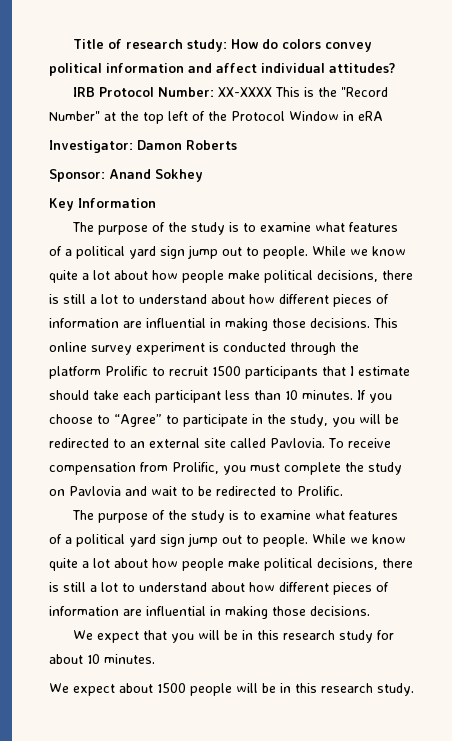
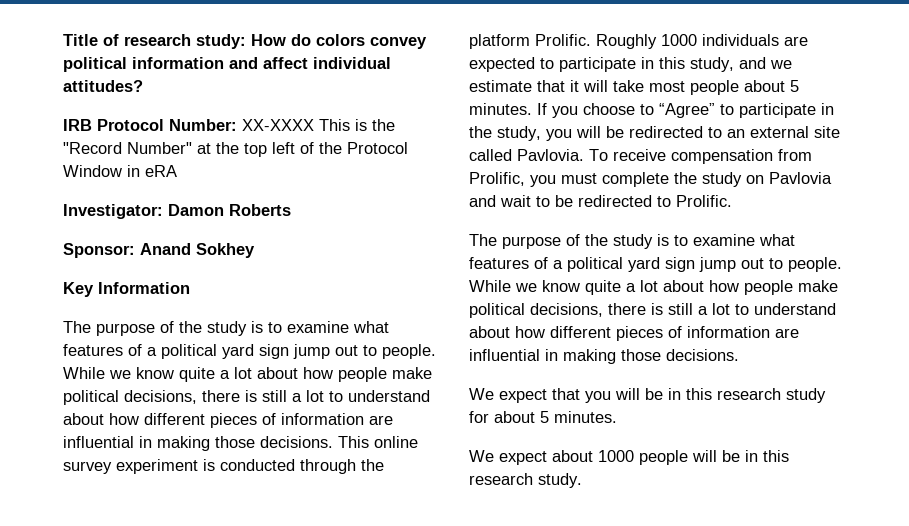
[105,366,410,379] [49,390,298,403] Prolific to recruit 1500 participants that I estimate should take each participant less than 10 -> [535,34,808,49] [469,57,792,72] [469,80,799,95] Prolific. Roughly 1000 individuals are expected to participate in this study, and we estimate that it will take most people about 5
[87,654,100,664] 10 -> [540,411,549,423] 5
[157,683,186,693] 1500 -> [598,450,634,462] 1000

